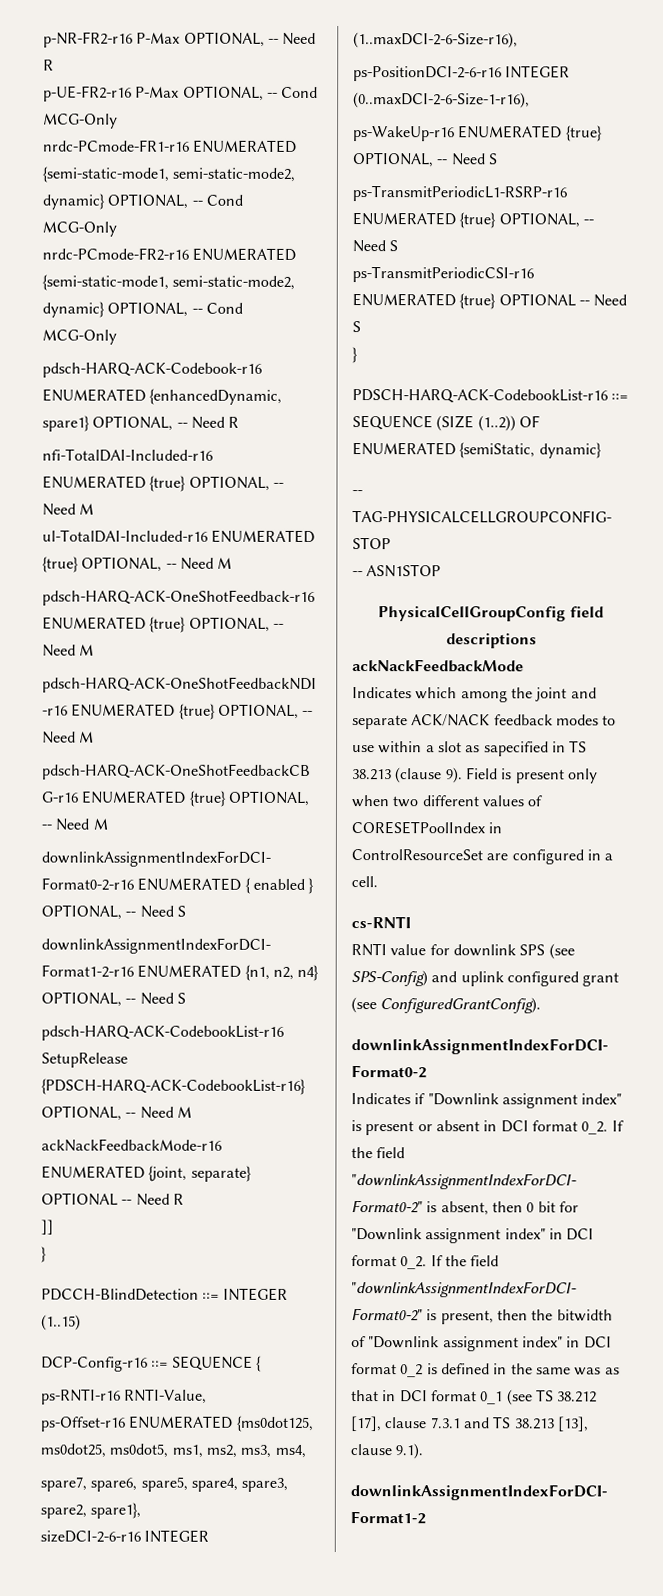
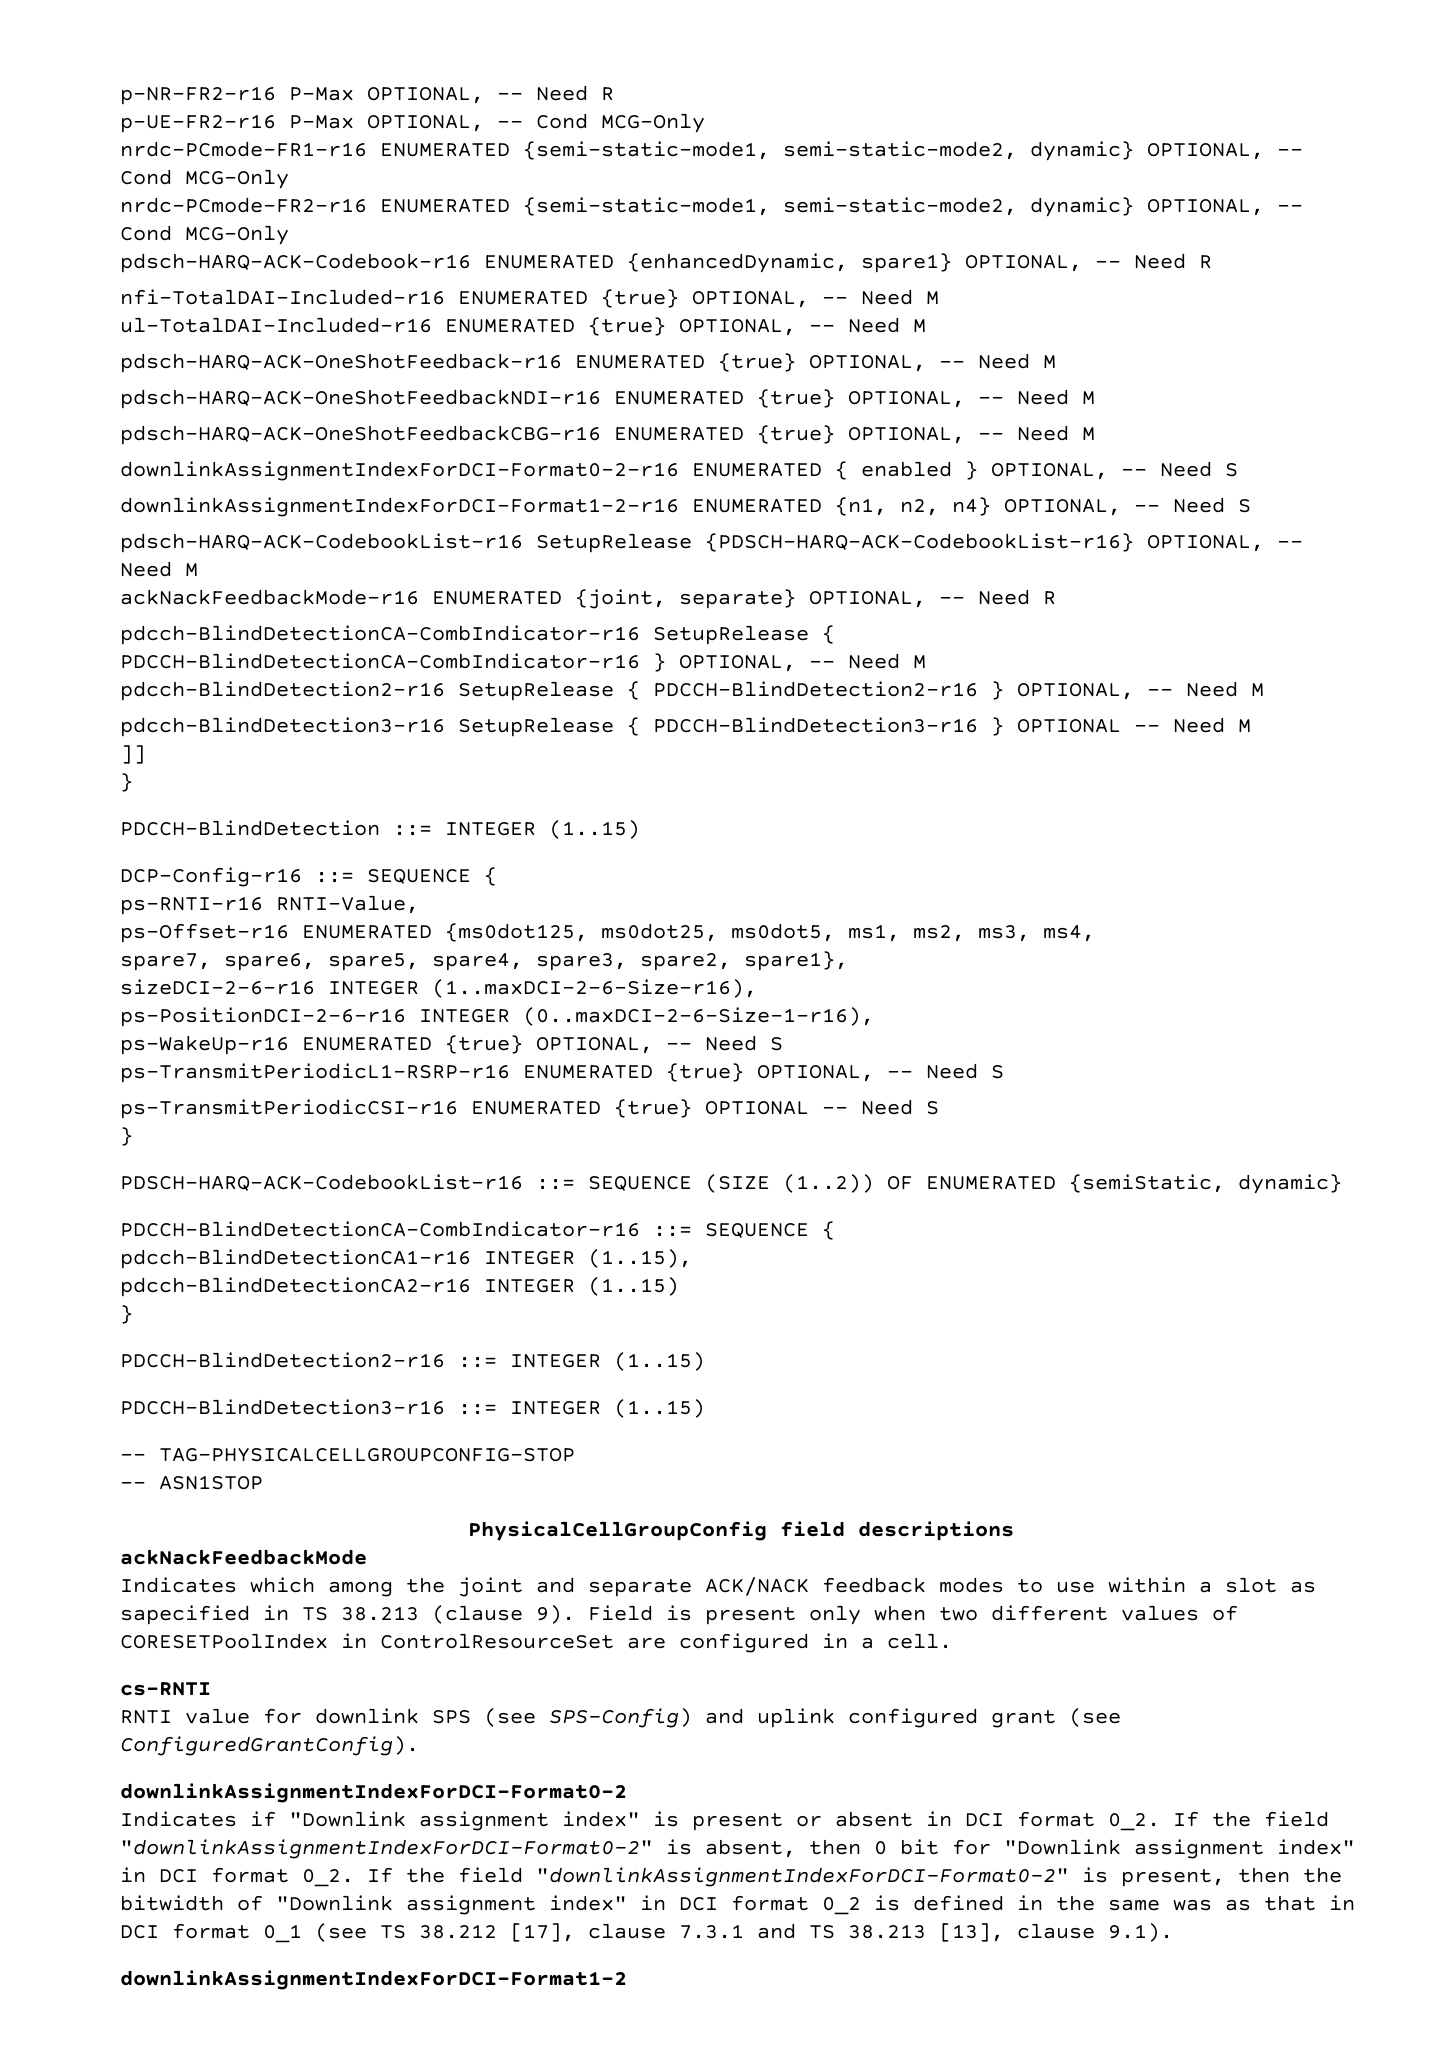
[41,1192,184,1206] OPTIONAL -- Need R -> [809,589,1056,608] [120,625,835,645] [120,653,926,672] [120,681,1264,701] [120,717,1251,737] OPTIONAL, -- Need R // pdcch-BlindDetectionCA-CombIndicator-r16 SetupRelease { PDCCH-BlindDetectionCA-CombIndicator-r16 } OPTIONAL, -- Need M // pdcch-BlindDetection2-r16 SetupRelease { PDCCH-BlindDetection2-r16 } OPTIONAL, -- Need M // pdcch-BlindDetection3-r16 SetupRelease { PDCCH-BlindDetection3-r16 } OPTIONAL -- Need M
(602, 450) none -> [120,1221,835,1240] [120,1249,692,1269] [120,1277,679,1297] [120,1305,133,1324] [120,1352,705,1371] [120,1399,705,1418] // PDCCH-BlindDetectionCA-CombIndicator-r16 ::= SEQUENCE { // pdcch-BlindDetectionCA1-r16 INTEGER (1..15), // pdcch-BlindDetectionCA2-r16 INTEGER (1..15) // } // PDCCH-BlindDetection2-r16 ::= INTEGER (1..15) // PDCCH-BlindDetection3-r16 ::= INTEGER (1..15)

